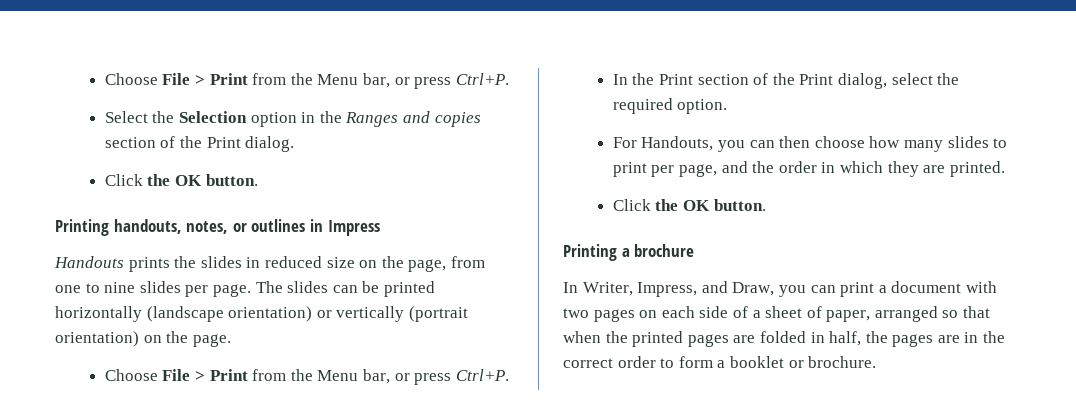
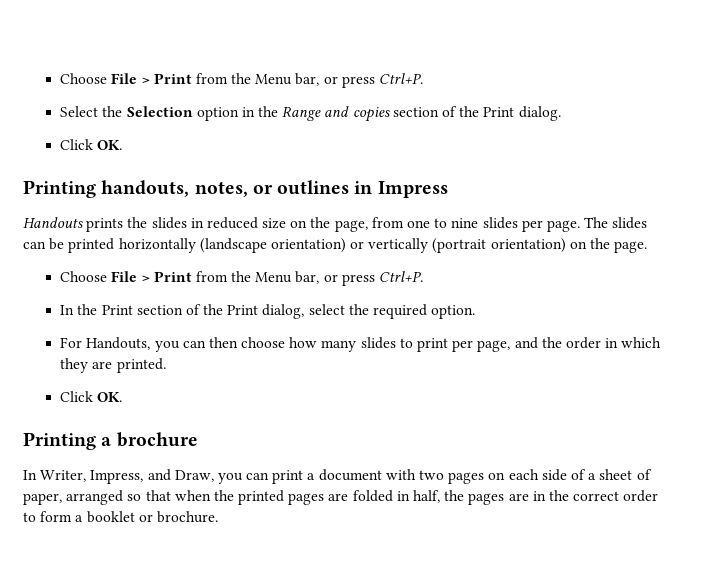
[345,112,399,127] Ranges -> [282,106,322,121] Range
[147,174,258,186] the OK button. -> [97,140,123,150] OK.
[655,199,766,211] the OK button. -> [97,392,123,402] OK.

